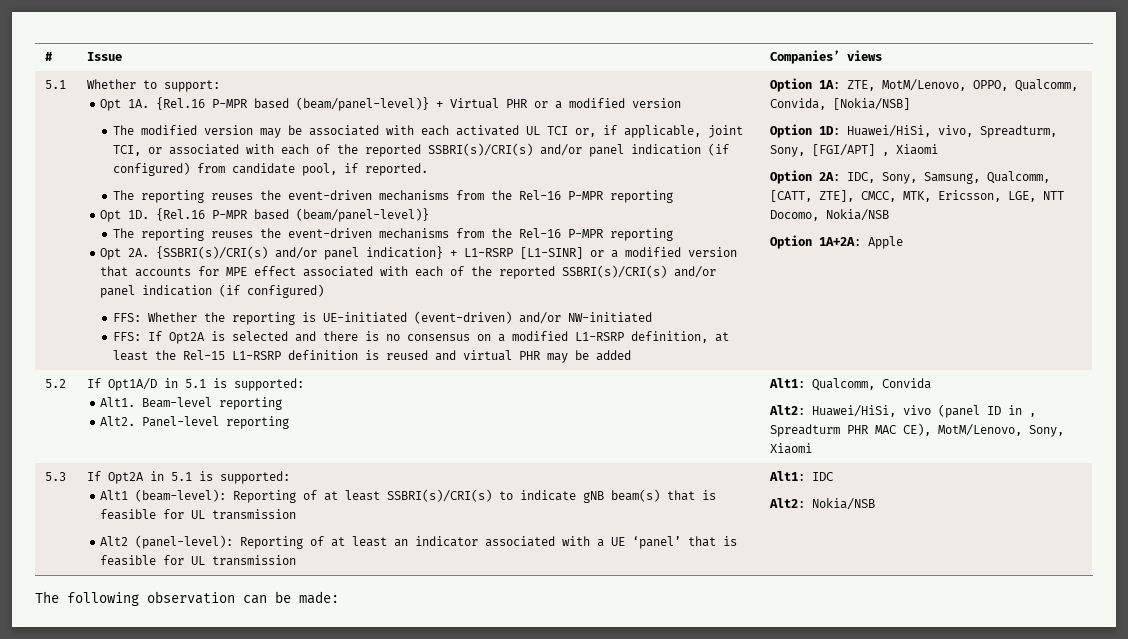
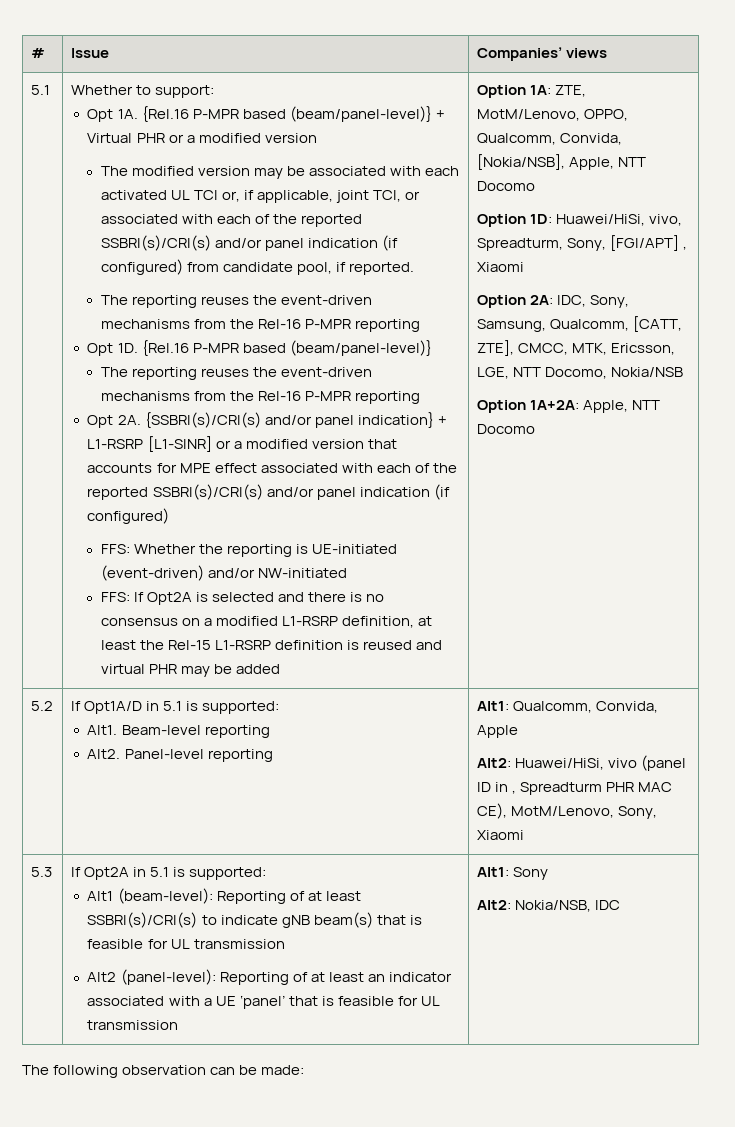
[833,98,911,110] [Nokia/NSB] -> [476,154,647,170] [476,181,535,191] [Nokia/NSB], Apple, NTT Docomo
[868,236,904,249] Apple -> [583,400,661,413] [476,424,535,434] Apple, NTT Docomo
[882,378,932,389] Convida -> [596,701,659,713] [476,725,518,738] Convida, Apple
[812,472,834,481] [769,498,876,510] IDC // Alt2: Nokia/NSB -> [512,867,548,880] [476,900,621,912] Sony // Alt2: Nokia/NSB, IDC

